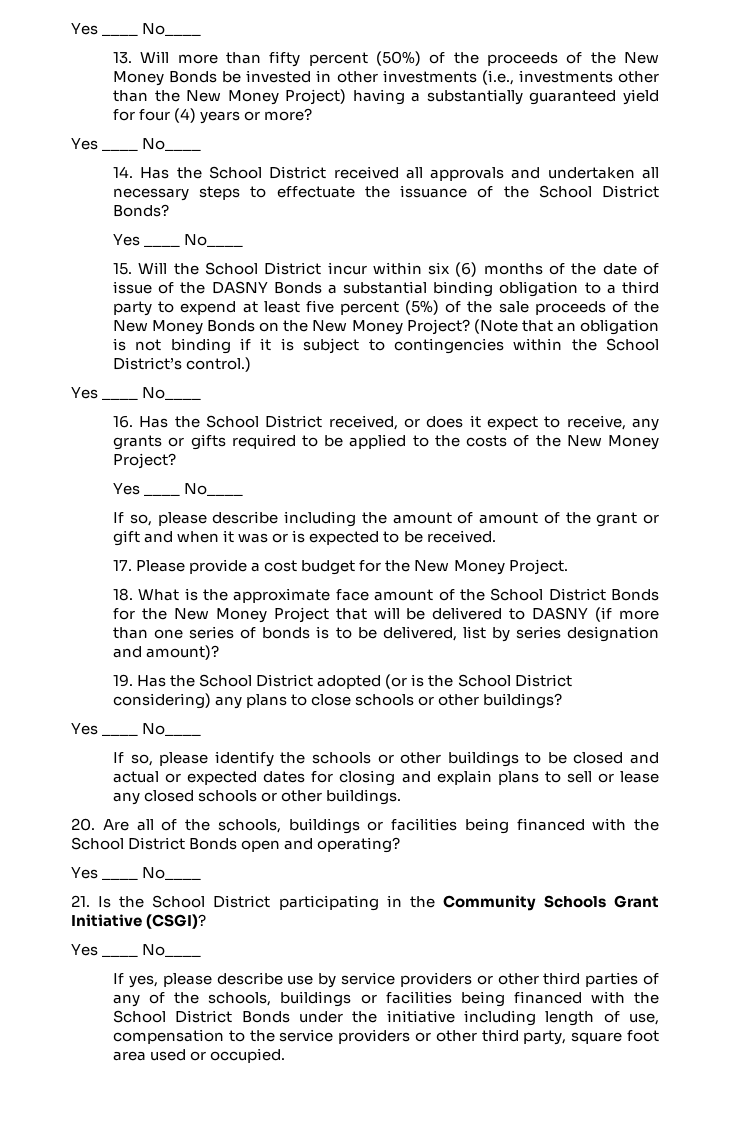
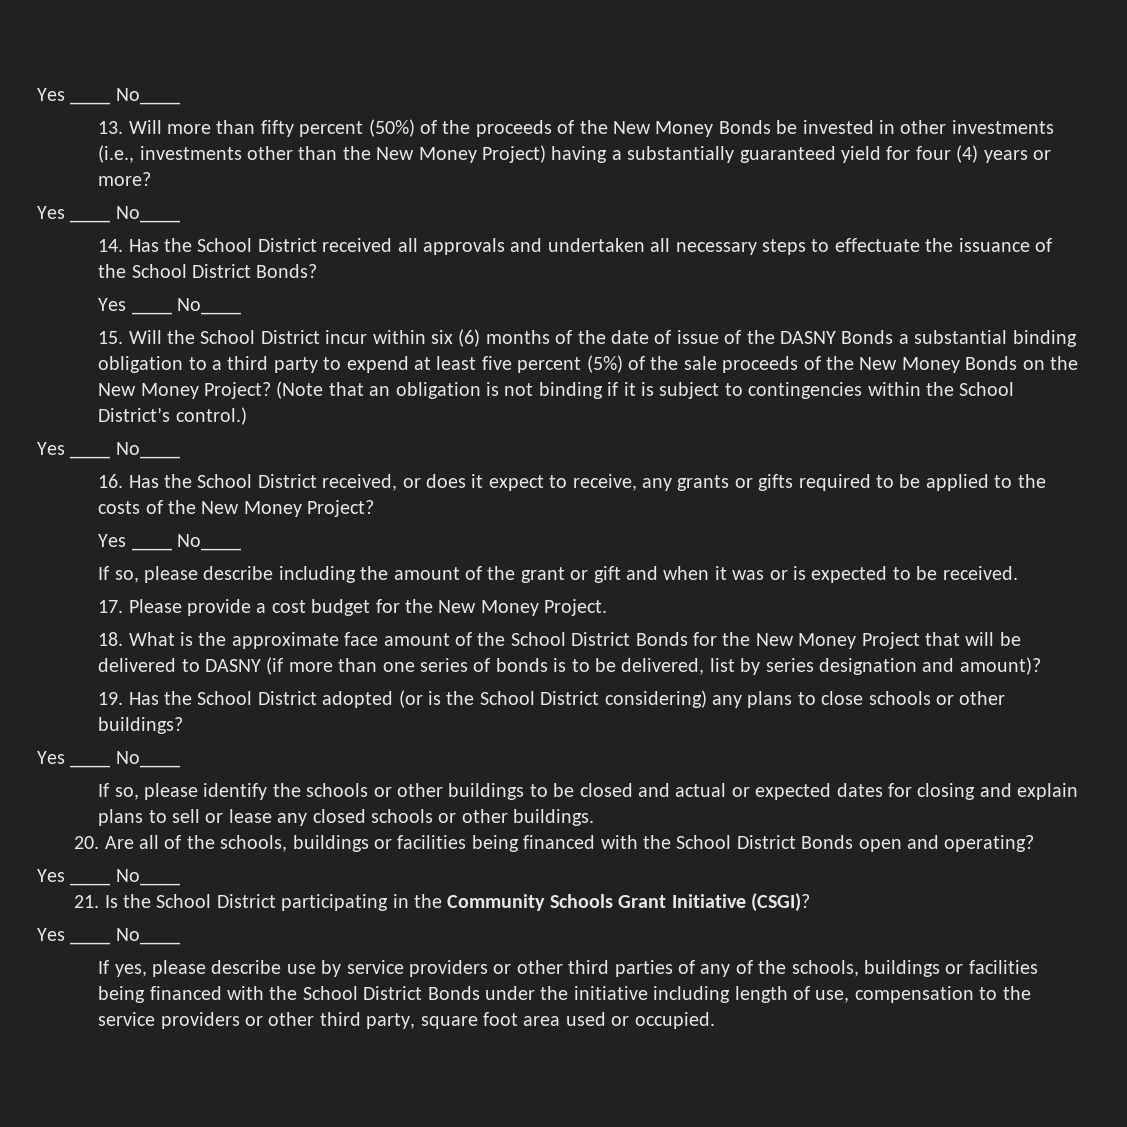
[479,512,560,524] amount of -> (483, 573) none

